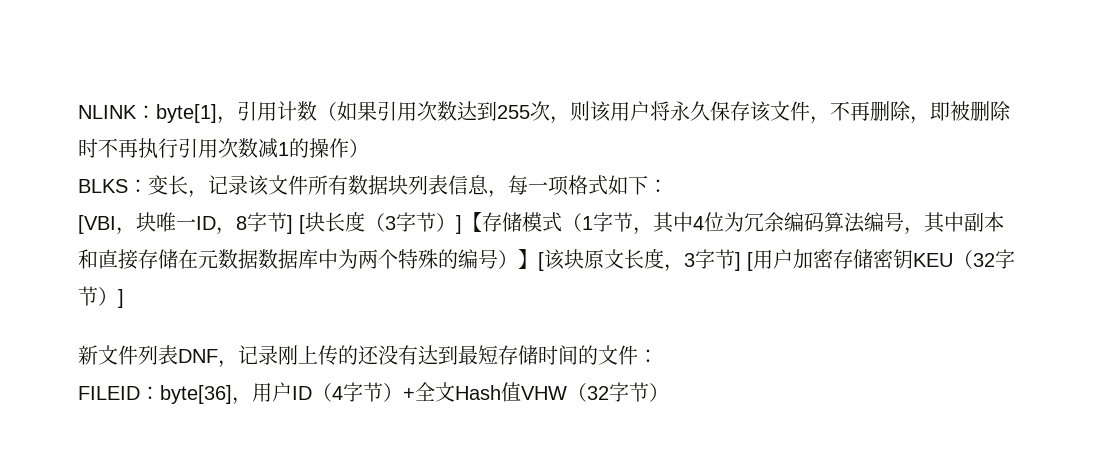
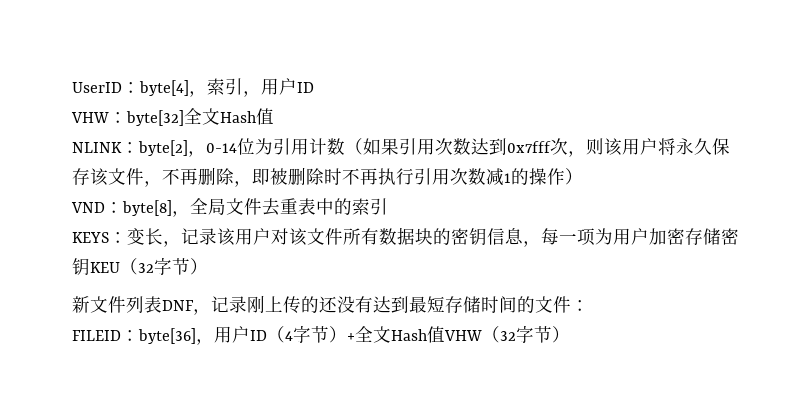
[78,104,237,124] NLINK：byte[1]， -> [72,78,314,97] [71,108,274,126] [72,138,273,157] UserID：byte[4]，索引，用户ID // VHW：byte[32]全文Hash值 // NLINK：byte[2]，0-14位为
[497,105,530,119] 255 -> [507,141,551,153] 0x7fff
[78,179,128,193] BLKS -> [71,198,388,217] [72,232,109,243] VND：byte[8]，全局文件去重表中的索引 // KEYS
(269, 185) none -> [235,228,307,246] 用户对该
[408,175,448,195] 列表 -> [433,228,487,246] 的密钥
[568,175,668,195] [78,211,1004,235] [78,248,753,272] 格式如下： // [VBI，块唯一ID，8字节] [块长度（3字节）]【存储模式（1字节，其中4位为冗余编码算法编号，其中副本和直接存储在元数据数据库中为两个特殊的编号）】[该块原文长度，3字节] [ -> [595,228,613,245] 为
[118,289,124,308] ] -> (208, 266) none

